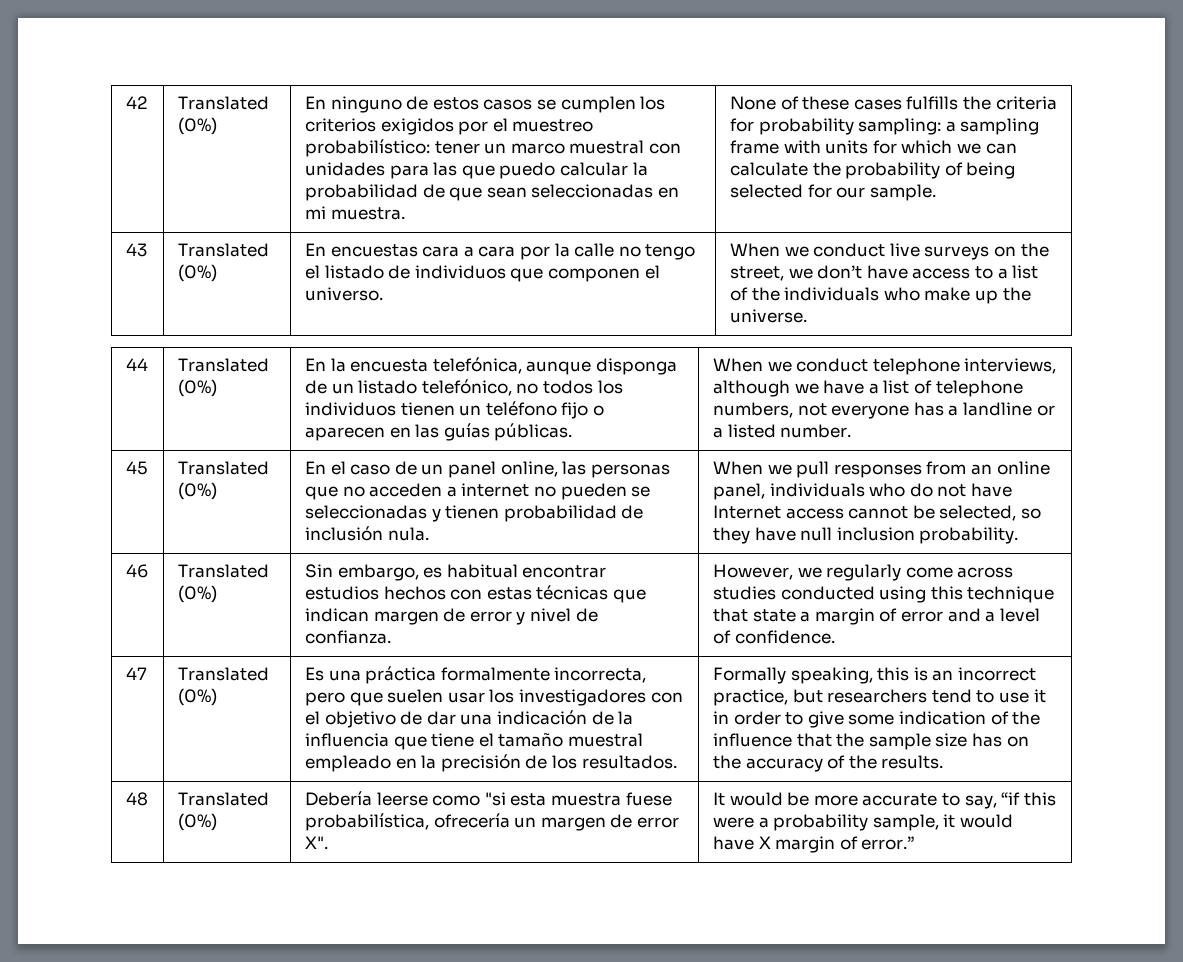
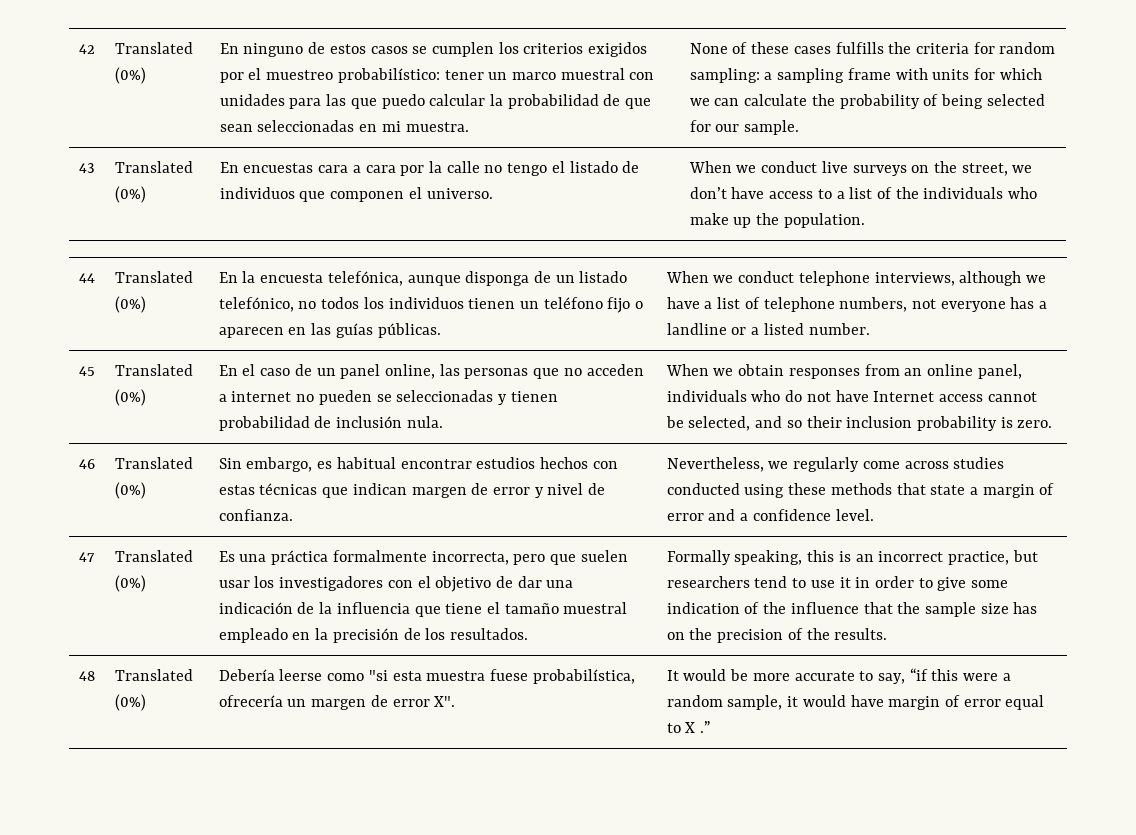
[758,118,854,135] probability -> [999,42,1056,54] random
[729,309,807,323] universe. -> [783,213,865,228] population.
[796,461,830,478] pull -> [738,364,785,376] obtain
[1020,508,1041,519] [712,527,1019,544] so they have null inclusion probability. -> [755,416,1053,431] and so their inclusion probability is zero.
[712,564,793,580] However, -> [666,457,764,472] Nevertheless,
[930,586,1055,603] this technique -> [788,483,892,495] these methods
[999,608,1040,622] [712,630,835,644] level of confidence. -> [752,509,874,521] confidence level.
[745,758,823,772] accuracy -> [717,629,784,643] precision
[773,814,869,831] probability -> [666,695,723,707] random
[758,836,915,853] X margin of error.” -> [888,695,1045,710] [666,721,711,733] margin of error equal to X .”

